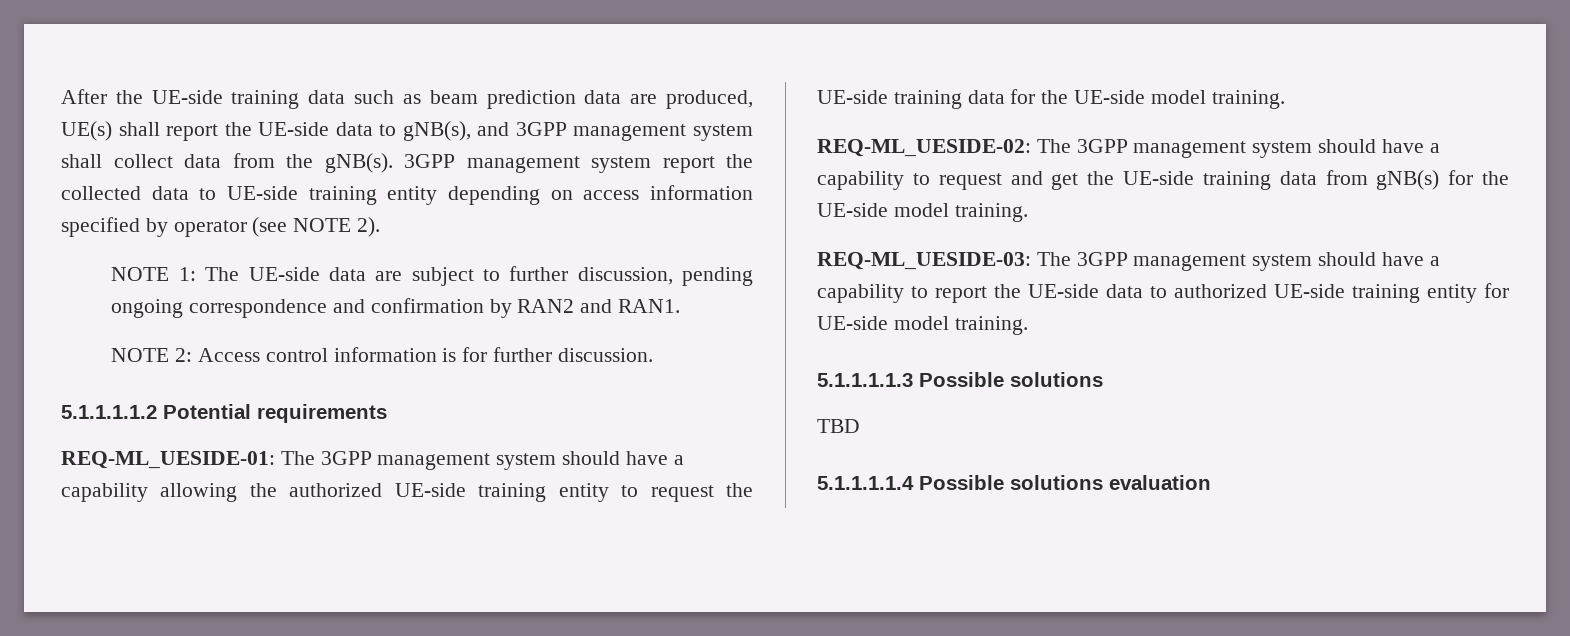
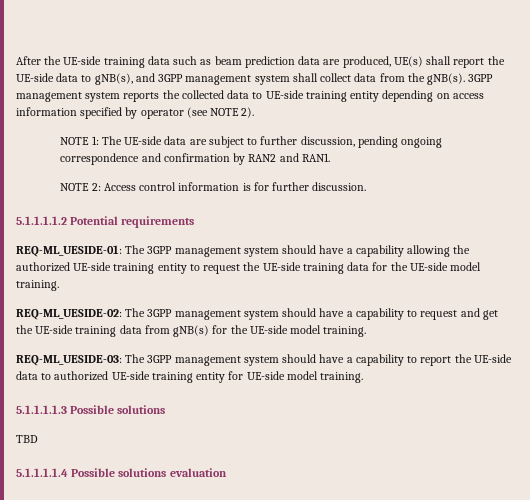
[662,156,715,173] report -> [123,92,160,102] reports

